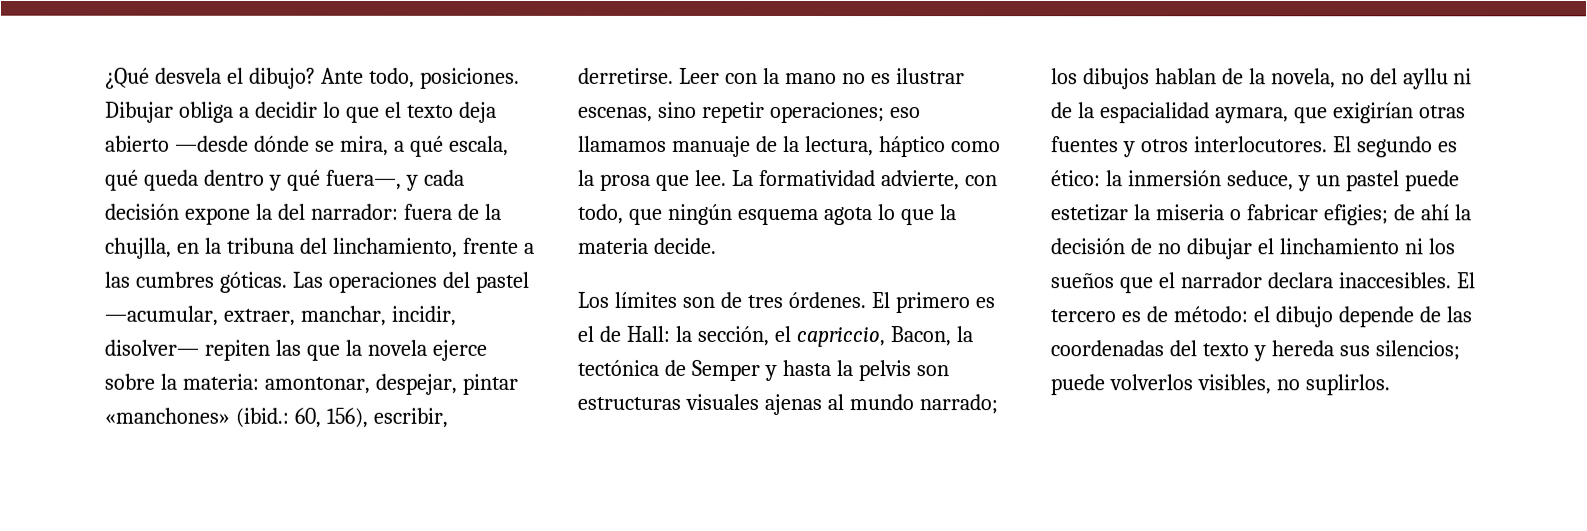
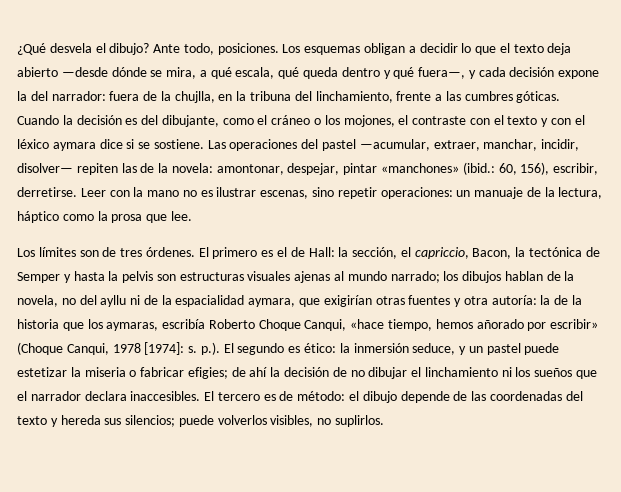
[105,101,234,123] Dibujar obliga -> [282,43,406,55] Los esquemas obligan
(287, 282) none -> [17,115,585,127] [17,139,204,151] Cuando la decisión es del dibujante, como el cráneo o los mojones, el contraste con el texto y con el léxico aymara dice si se sostiene.
[305,339,487,361] [104,373,259,390] que la novela ejerce sobre la materia: -> [140,163,213,173] de la novela:
[769,101,921,124] [578,135,667,152] operaciones; eso llamamos -> [380,187,471,199] operaciones: un
[731,169,998,191] [578,203,957,226] [578,237,717,254] La formatividad advierte, con todo, que ningún esquema agota lo que la materia decide. -> (192, 216) none
[1140,136,1328,153] otros interlocutores. -> [463,295,583,305] [17,319,599,331] [17,342,220,355] otra autoría: la de la historia que los aymaras, escribía Roberto Choque Canqui, «hace tiempo, hemos añorado por escribir» (Choque Canqui, 1978 [1974]: s. p.).

